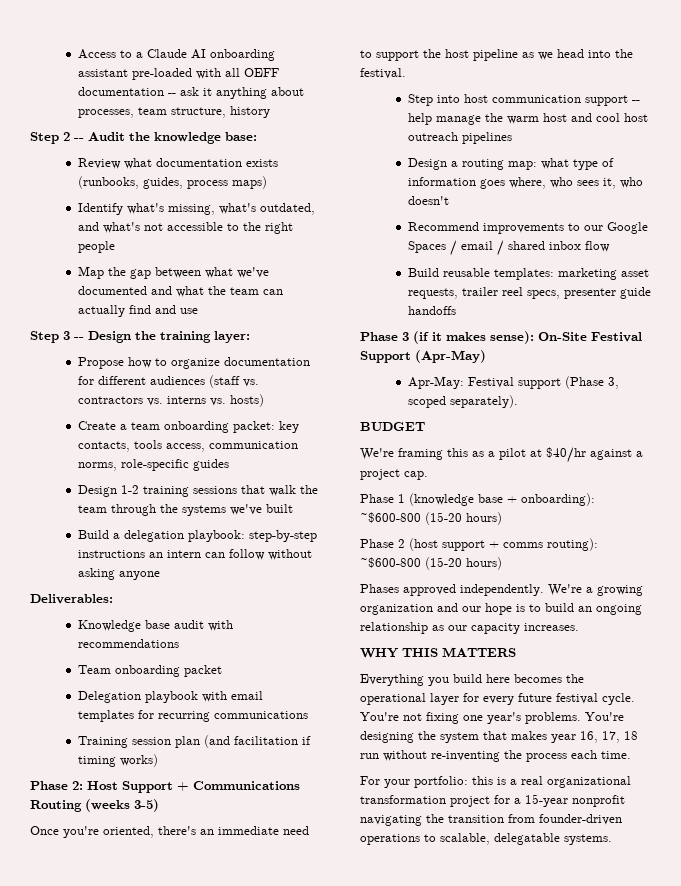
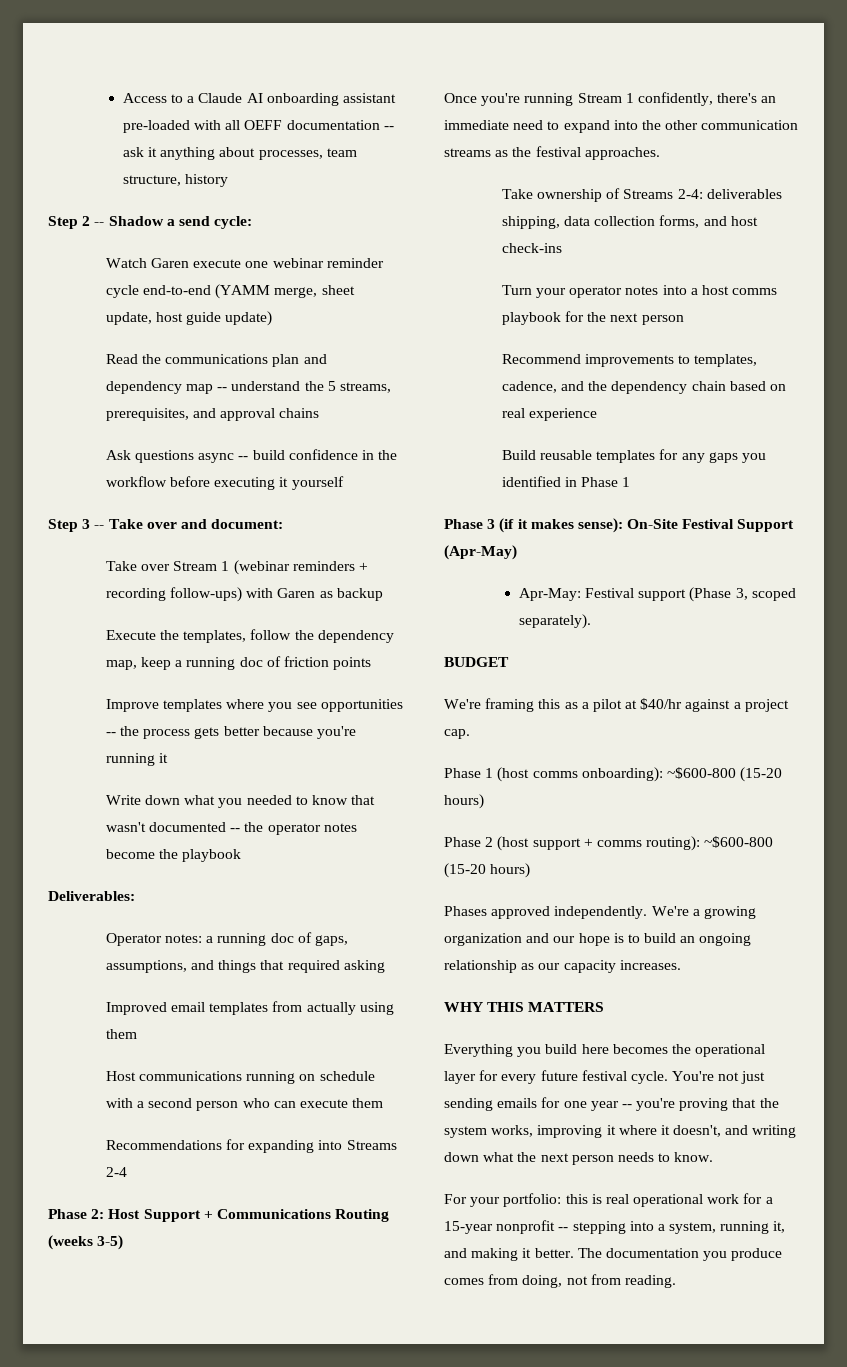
[88,132,257,144] [77,158,278,169] [77,176,267,189] [77,203,315,215] [77,222,293,234] [77,241,115,253] [77,266,269,279] [77,286,283,297] [77,305,198,317] [30,331,250,343] [77,357,310,369] [77,375,259,388] [77,394,264,407] [77,421,299,433] [77,440,298,452] [77,459,229,471] [77,485,318,497] [77,504,293,516] [77,530,317,542] [77,549,312,560] [77,568,160,580] [30,594,113,604] [77,620,233,632] [77,639,179,648] [77,665,222,677] [77,691,263,703] [77,710,308,722] [77,735,311,748] [77,754,158,767] Audit the knowledge base: // Review what documentation exists (runbooks, guides, process maps) // Identify what's missing, what's outdated, and what's not accessible to the right people // Map the gap between what we've documented and what the team can actually find and use // Step 3 -- Design the training layer: // Propose how to organize documentation for different audiences (staff vs. contractors vs. interns vs. hosts) // Create a team onboarding packet: key contacts, tools access, communication norms, role-specific guides // Design 1-2 training sessions that walk the team through the systems we've built // Build a delegation playbook: step-by-step instructions an intern can follow without asking anyone // Deliverables: // Knowledge base audit with recommendations // Team onboarding packet // Delegation playbook with email templates for recurring communications // Training session plan (and facilitation if timing works) -> [108,216,253,229] [105,258,384,268] [105,284,355,299] [105,311,273,326] [105,354,327,367] [105,381,391,394] [105,408,320,421] [105,449,398,463] [105,476,344,490] [48,519,284,532] [105,560,368,575] [105,587,383,602] [105,629,394,643] [105,656,372,670] [105,699,403,712] [105,726,356,739] [105,753,169,766] [105,795,376,808] [105,822,357,835] [105,849,242,862] [48,891,135,901] [105,932,348,946] [105,960,385,973] [105,1001,394,1015] [105,1029,137,1039] [105,1071,375,1084] [105,1098,384,1111] [105,1139,397,1153] [105,1167,127,1177] Shadow a send cycle: // Watch Garen execute one webinar reminder cycle end-to-end (YAMM merge, sheet update, host guide update) // Read the communications plan and dependency map -- understand the 5 streams, prerequisites, and approval chains // Ask questions async -- build confidence in the workflow before executing it yourself // Step 3 -- Take over and document: // Take over Stream 1 (webinar reminders + recording follow-ups) with Garen as backup // Execute the templates, follow the dependency map, keep a running doc of friction points // Improve templates where you see opportunities -- the process gets better because you're running it // Write down what you needed to know that wasn't documented -- the operator notes become the playbook // Deliverables: // Operator notes: a running doc of gaps, assumptions, and things that required asking // Improved email templates from actually using them // Host communications running on schedule with a second person who can execute them // Recommendations for expanding into Streams 2-4
[103,826,154,838] oriented, -> [524,92,713,106] running Stream 1 confidently,
[376,49,633,61] [360,68,406,79] [407,94,640,106] [407,113,648,125] [407,132,512,144] [407,158,614,170] [407,177,643,189] [407,196,449,205] [407,222,648,234] [407,240,610,256] [407,268,649,280] [407,287,651,299] [407,306,456,315] support the host pipeline as we head into the festival. // Step into host communication support -- help manage the warm host and cool host outreach pipelines // Design a routing map: what type of information goes where, who sees it, who doesn't // Recommend improvements to our Google Spaces / email / shared inbox flow // Build reusable templates: marketing asset requests, trailer reel specs, presenter guide handoffs -> [563,120,799,133] [444,146,660,160] [501,188,782,202] [501,215,758,229] [501,243,562,253] [501,285,778,298] [501,311,684,325] [501,354,758,367] [501,381,786,394] [501,408,598,421] [501,449,766,463] [501,476,631,487] expand into the other communication streams as the festival approaches. // Take ownership of Streams 2-4: deliverables shipping, data collection forms, and host check-ins // Turn your operator notes into a host comms playbook for the next person // Recommend improvements to templates, cadence, and the dependency chain based on real experience // Build reusable templates for any gaps you identified in Phase 1
[409,493,517,506] (knowledge base + -> [497,767,578,782] (host comms
[426,712,624,724] [360,731,638,743] [360,750,631,762] fixing one year's problems. You're designing the system that makes year 16, 17, 18 run without re-inventing the process each time. -> [741,1071,766,1084] [444,1097,779,1111] [444,1125,797,1138] [444,1152,714,1165] just sending emails for one year -- you're proving that the system works, improving it where it doesn't, and writing down what the next person needs to know.
[510,776,631,788] [360,794,625,807] [360,814,622,826] [360,833,612,845] a real organizational transformation project for a 15-year nonprofit navigating the transition from founder-driven operations to scalable, delegatable systems. -> [605,1193,773,1207] [444,1220,786,1234] [444,1248,783,1261] [444,1274,676,1288] real operational work for a 15-year nonprofit -- stepping into a system, running it, and making it better. The documentation you produce comes from doing, not from reading.

